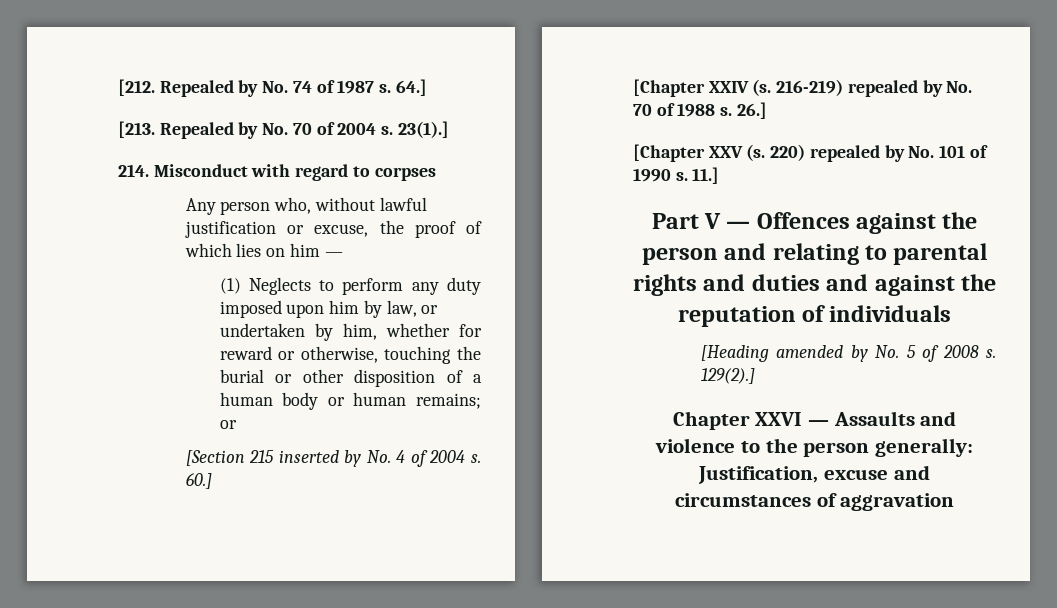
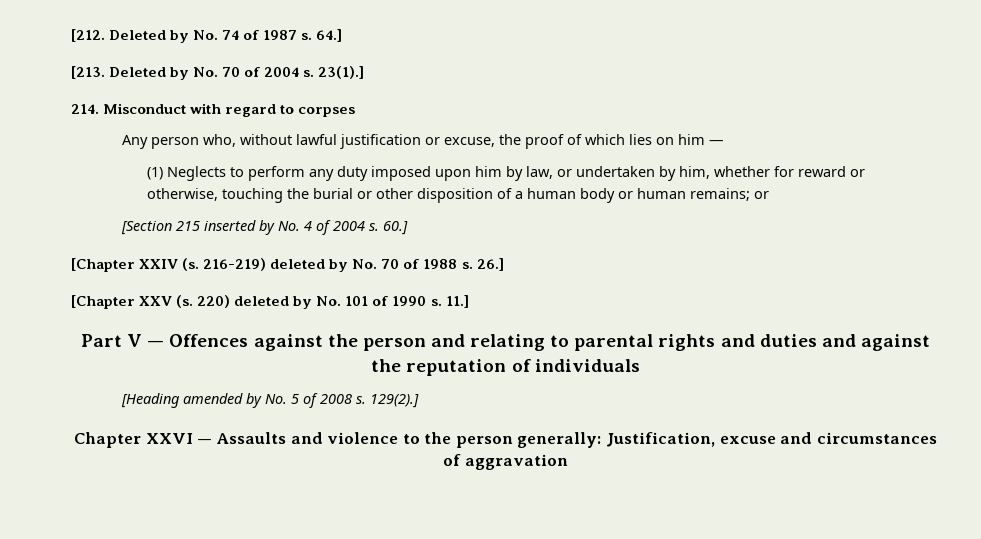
[159,80,234,97] Repealed -> [109,30,167,40] Deleted
[159,122,234,139] Repealed -> [109,67,167,77] Deleted
[847,80,918,97] repealed -> [270,259,326,269] deleted
[809,145,880,162] repealed -> [234,296,290,306] deleted

